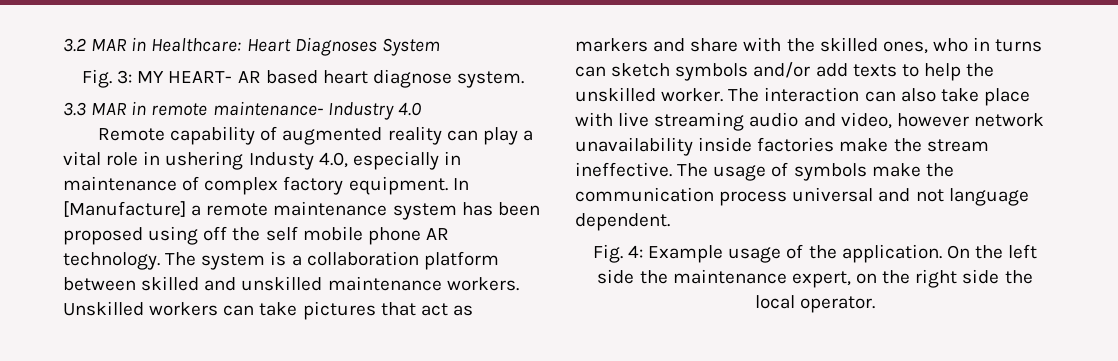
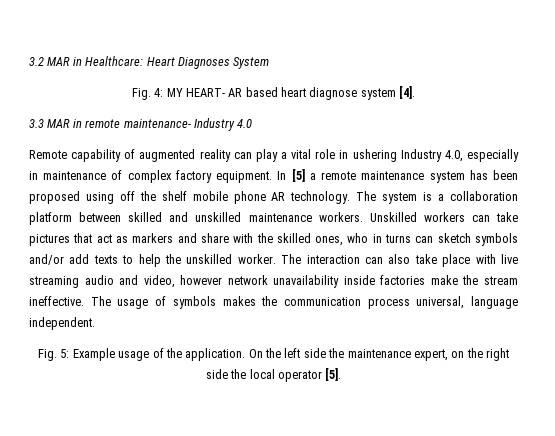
[117,70,133,84] 3: -> [154,88,164,97] 4:
[457,71,525,88] system. -> [360,86,416,100] system [4].
[248,152,314,170] Industy -> [400,149,442,162] Industry
[63,201,186,217] [Manufacture] -> [291,169,305,182] [5]
[265,226,298,241] self -> [161,191,187,201] shelf
[871,163,921,177] make -> [222,296,256,306] makes
[792,187,1029,206] [575,213,670,231] [592,244,644,263] universal and not language dependent. // Fig. 4: -> [416,296,518,309] [29,317,95,330] [38,349,70,361] universal, language independent. // Fig. 5:
[800,296,876,313] operator. -> [277,368,342,382] operator [5].

